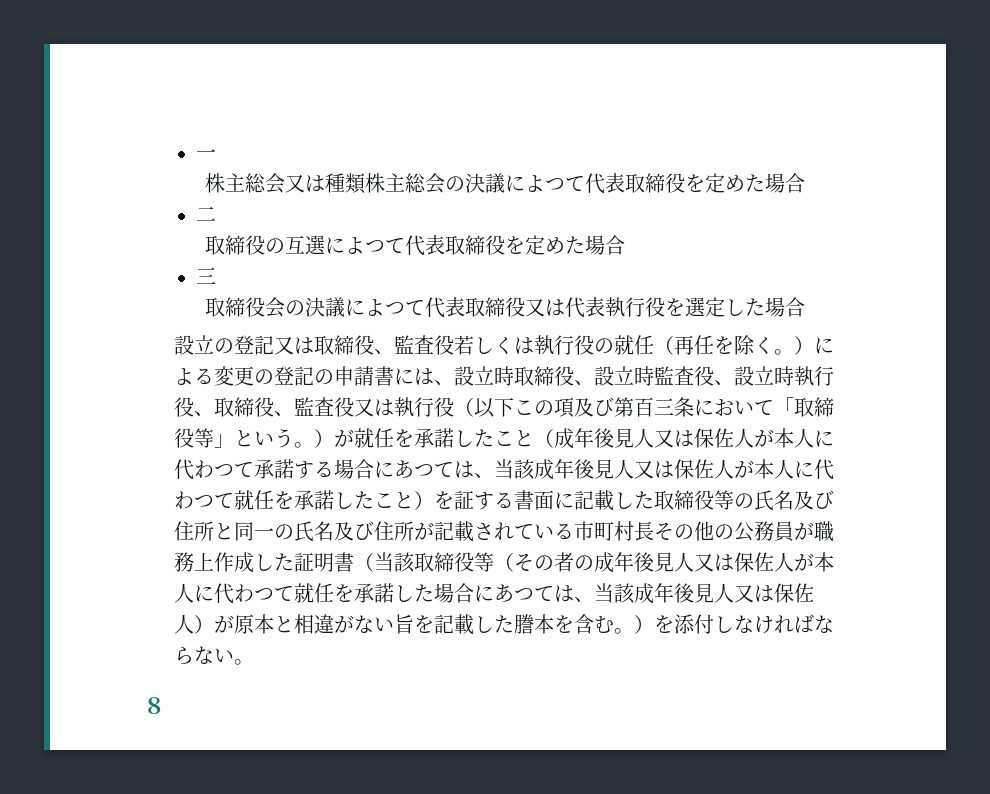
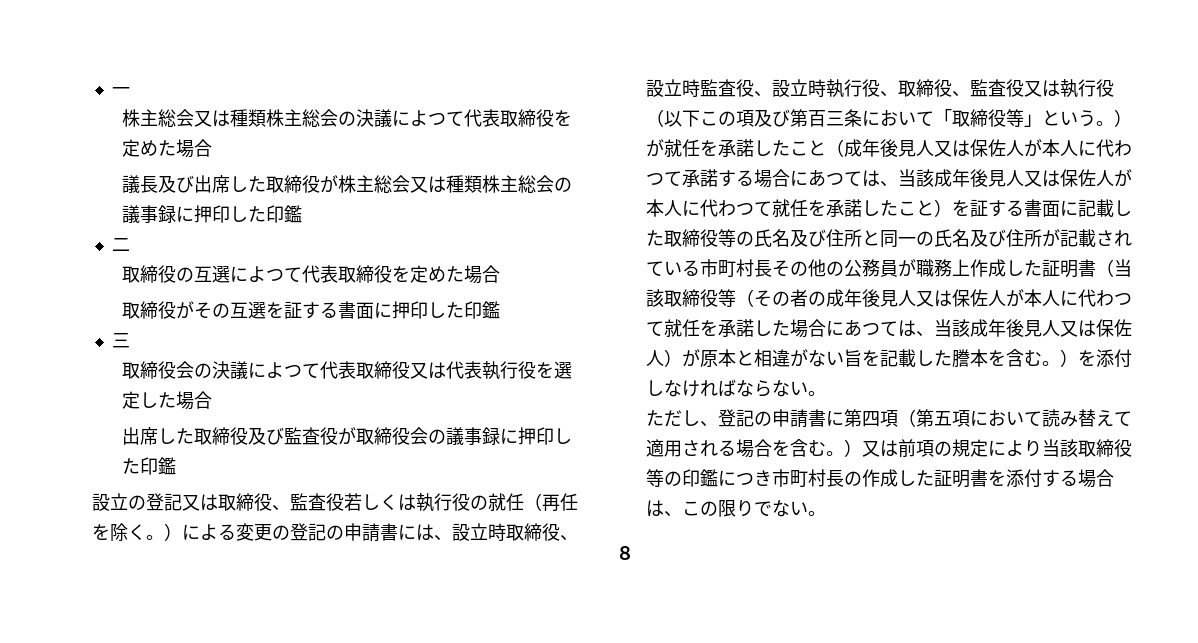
(805, 183) none -> [122,175,573,193] [122,205,303,223] // 議長及び出席した取締役が株主総会又は種類株主総会の議事録に押印した印鑑
(625, 245) none -> [122,301,501,319] // 取締役がその互選を証する書面に押印した印鑑
(805, 307) none -> [122,427,573,445] [122,457,177,475] // 出席した取締役及び監査役が取締役会の議事録に押印した印鑑
(254, 662) none -> [646,409,1133,428] [646,439,1133,458] [646,469,1115,488] [646,499,827,517] // ただし、登記の申請書に第四項（第五項において読み替えて適用される場合を含む。）又は前項の規定により当該取締役等の印鑑につき市町村長の作成した証明書を添付する場合は、この限りでない。

